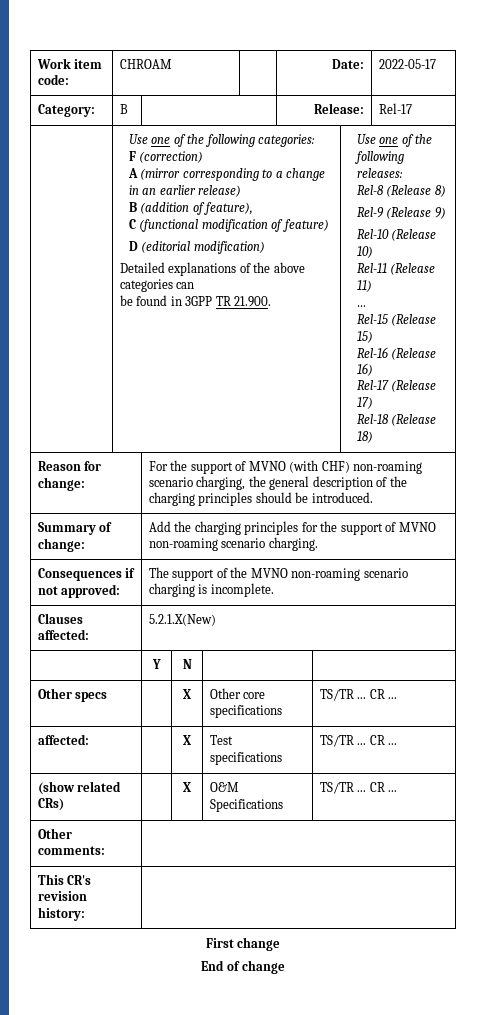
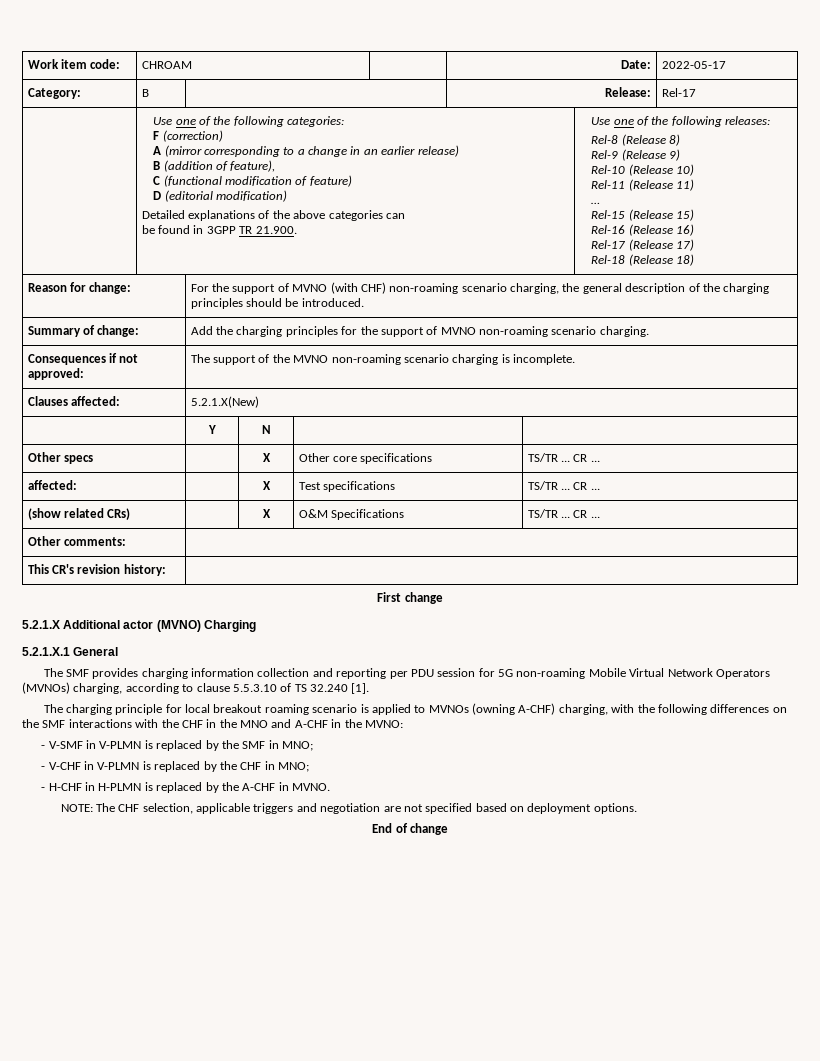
(281, 944) none -> [22,620,256,632] [22,647,119,656] [43,668,770,679] [22,682,370,694] [43,703,787,715] [22,719,403,728] [41,740,314,751] [41,761,310,772] [41,782,331,793] [60,803,637,814] // 5.2.1.X Additional actor (MVNO) Charging // 5.2.1.X.1 General // The SMF provides charging information collection and reporting per PDU session for 5G non-roaming Mobile Virtual Network Operators (MVNOs) charging, according to clause 5.5.3.10 of TS 32.240 [1]. // The charging principle for local breakout roaming scenario is applied to MVNOs (owning A-CHF) charging, with the following differences on the SMF interactions with the CHF in the MNO and A-CHF in the MVNO: // - V-SMF in V-PLMN is replaced by the SMF in MNO; // - V-CHF in V-PLMN is replaced by the CHF in MNO; // - H-CHF in H-PLMN is replaced by the A-CHF in MVNO. // NOTE: The CHF selection, applicable triggers and negotiation are not specified based on deployment options.

